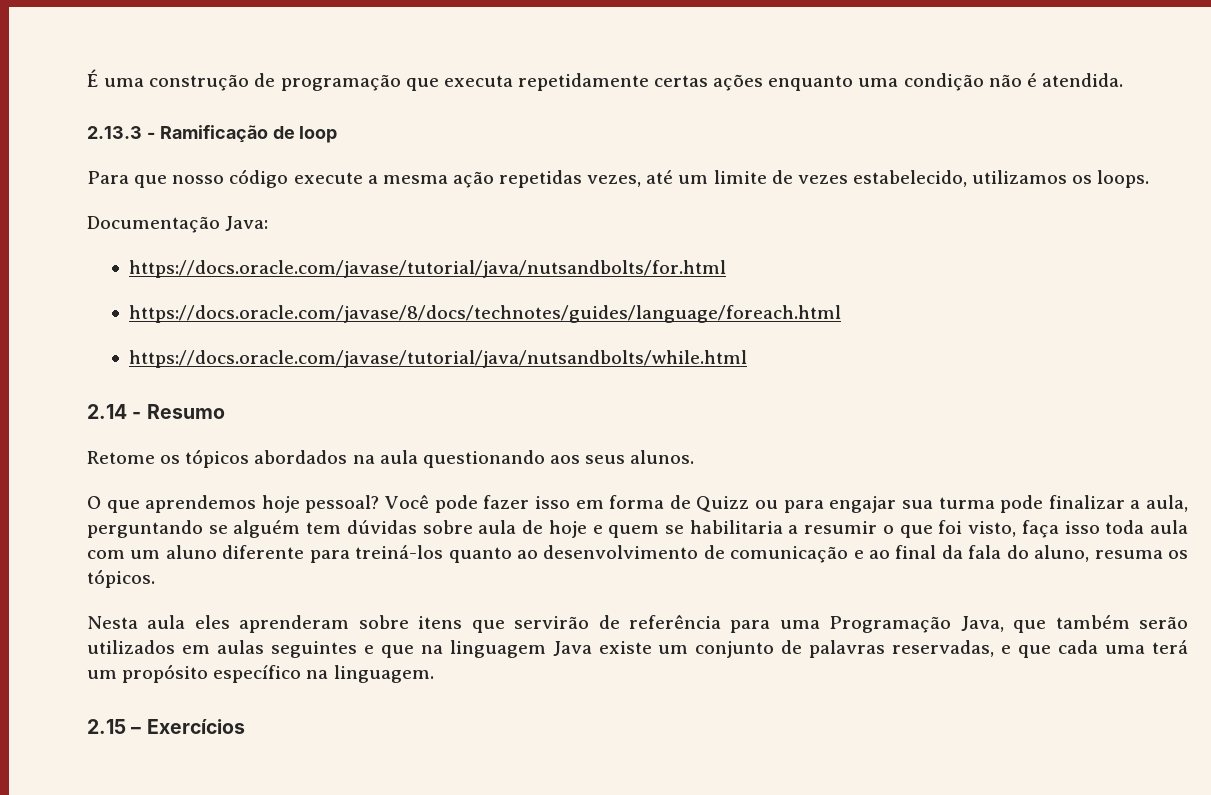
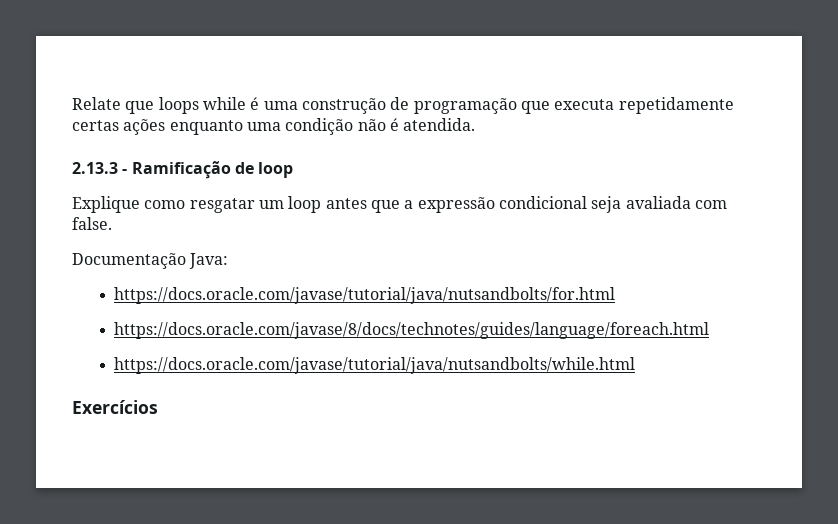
[87,69,99,87] É -> [72,97,260,114] Relate que loops while é
[87,169,1150,188] Para que nosso código execute a mesma ação repetidas vezes, até um limite de vezes estabelecido, utilizamos os loops. -> [72,196,727,213] [72,217,112,230] Explique como resgatar um loop antes que a expressão condicional seja avaliada com false.
[87,404,225,419] [87,449,695,468] [87,495,1188,513] [87,520,1189,538] [87,545,1189,563] [87,569,155,588] [87,615,1188,633] [87,640,1188,658] [87,664,434,683] [87,719,142,734] 2.14 - Resumo // Retome os tópicos abordados na aula questionando aos seus alunos. // O que aprendemos hoje pessoal? Você pode fazer isso em forma de Quizz ou para engajar sua turma pode finalizar a aula, perguntando se alguém tem dúvidas sobre aula de hoje e quem se habilitaria a resumir o que foi visto, faça isso toda aula com um aluno diferente para treiná-los quanto ao desenvolvimento de comunicação e ao final da fala do aluno, resuma os tópicos. // Nesta aula eles aprenderam sobre itens que servirão de referência para uma Programação Java, que também serão utilizados em aulas seguintes e que na linguagem Java existe um conjunto de palavras reservadas, e que cada uma terá um propósito específico na linguagem. // 2.15 – -> (636, 365) none

